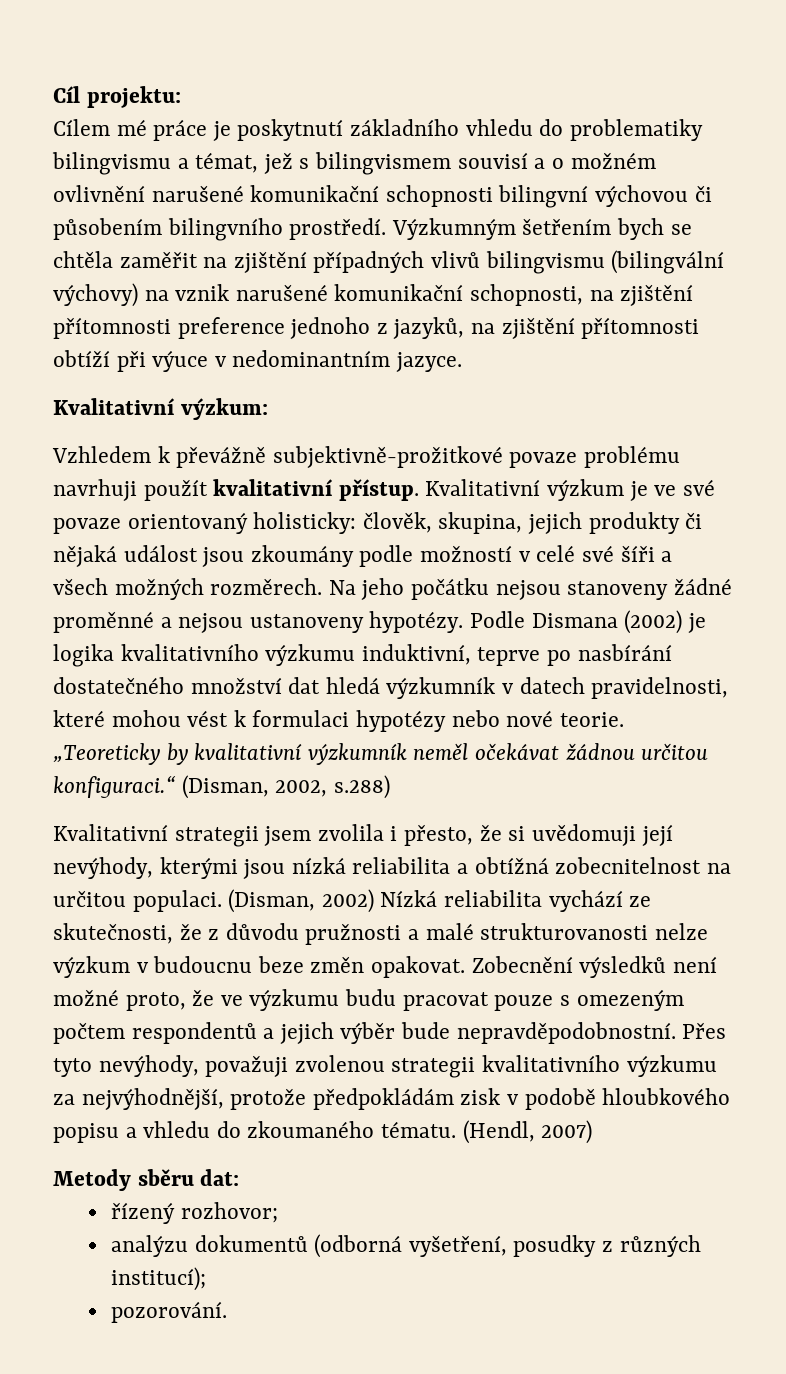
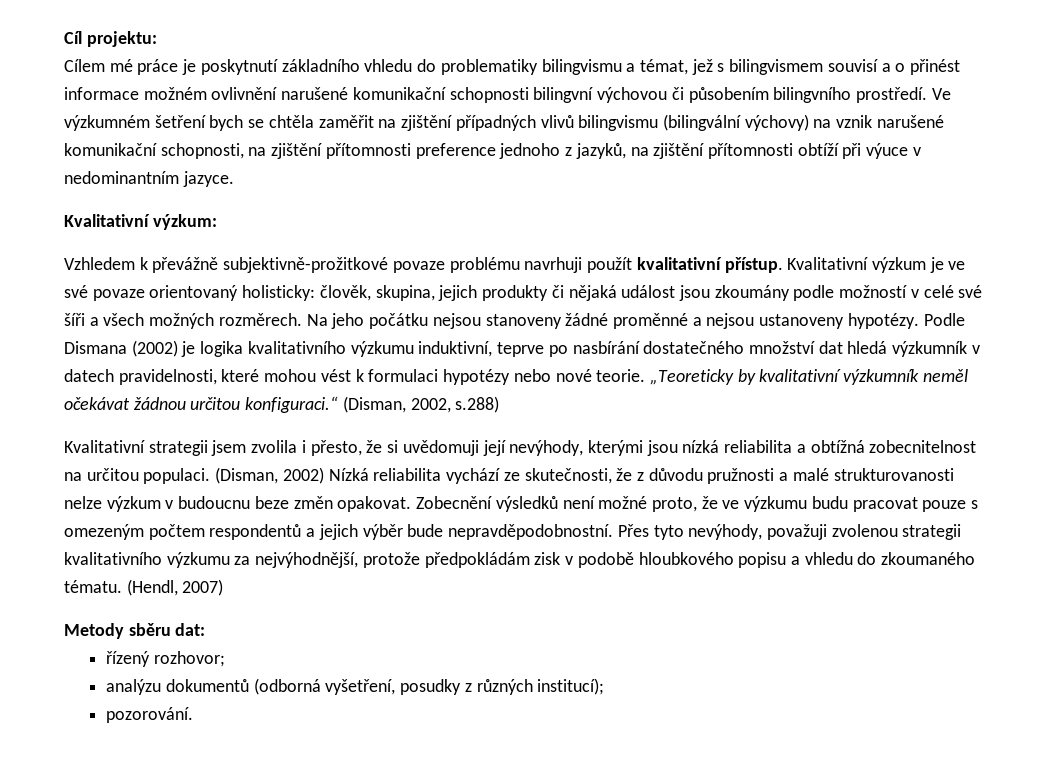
(564, 163) none -> [910,59,961,75] [64,87,139,100] přinést informace
[391,218,612,240] Výzkumným šetřením -> [931,88,951,100] [64,115,206,131] Ve výzkumném šetření

